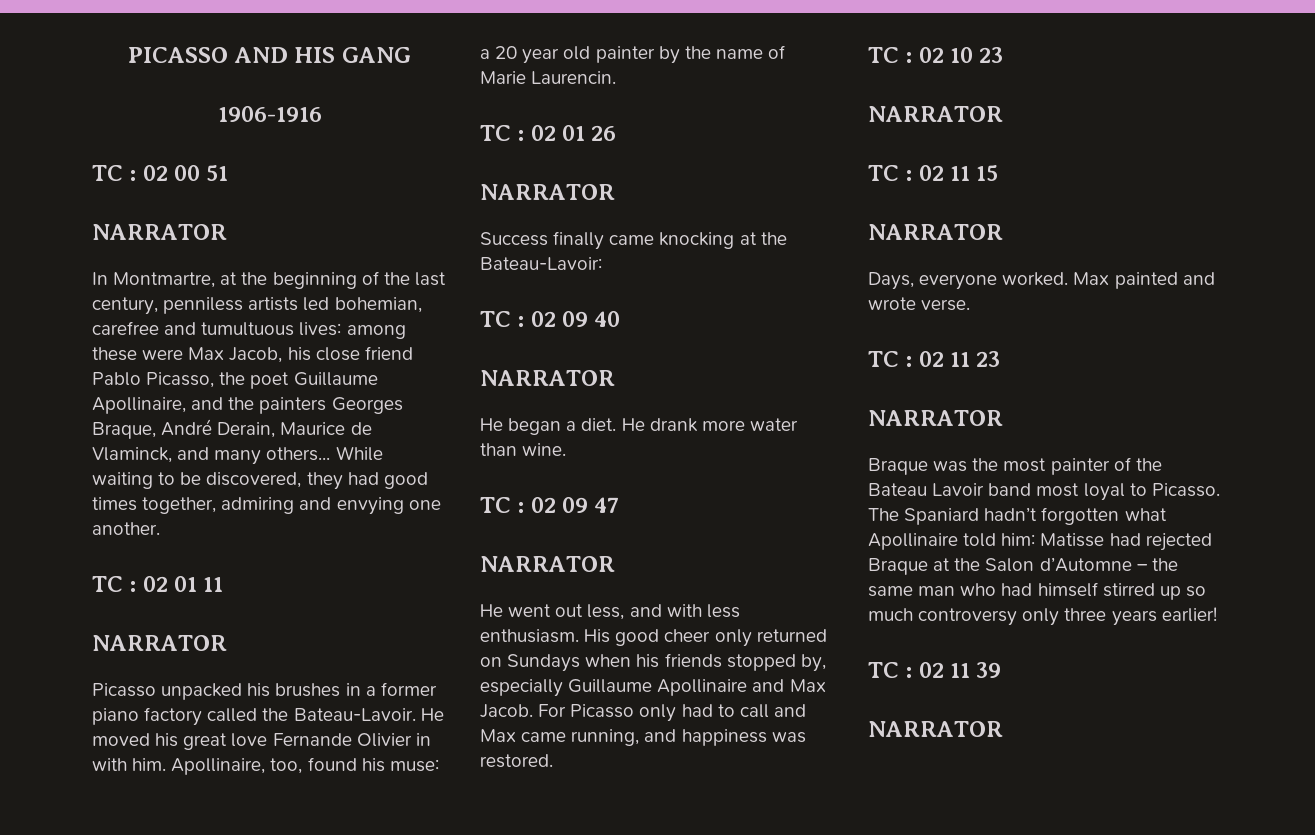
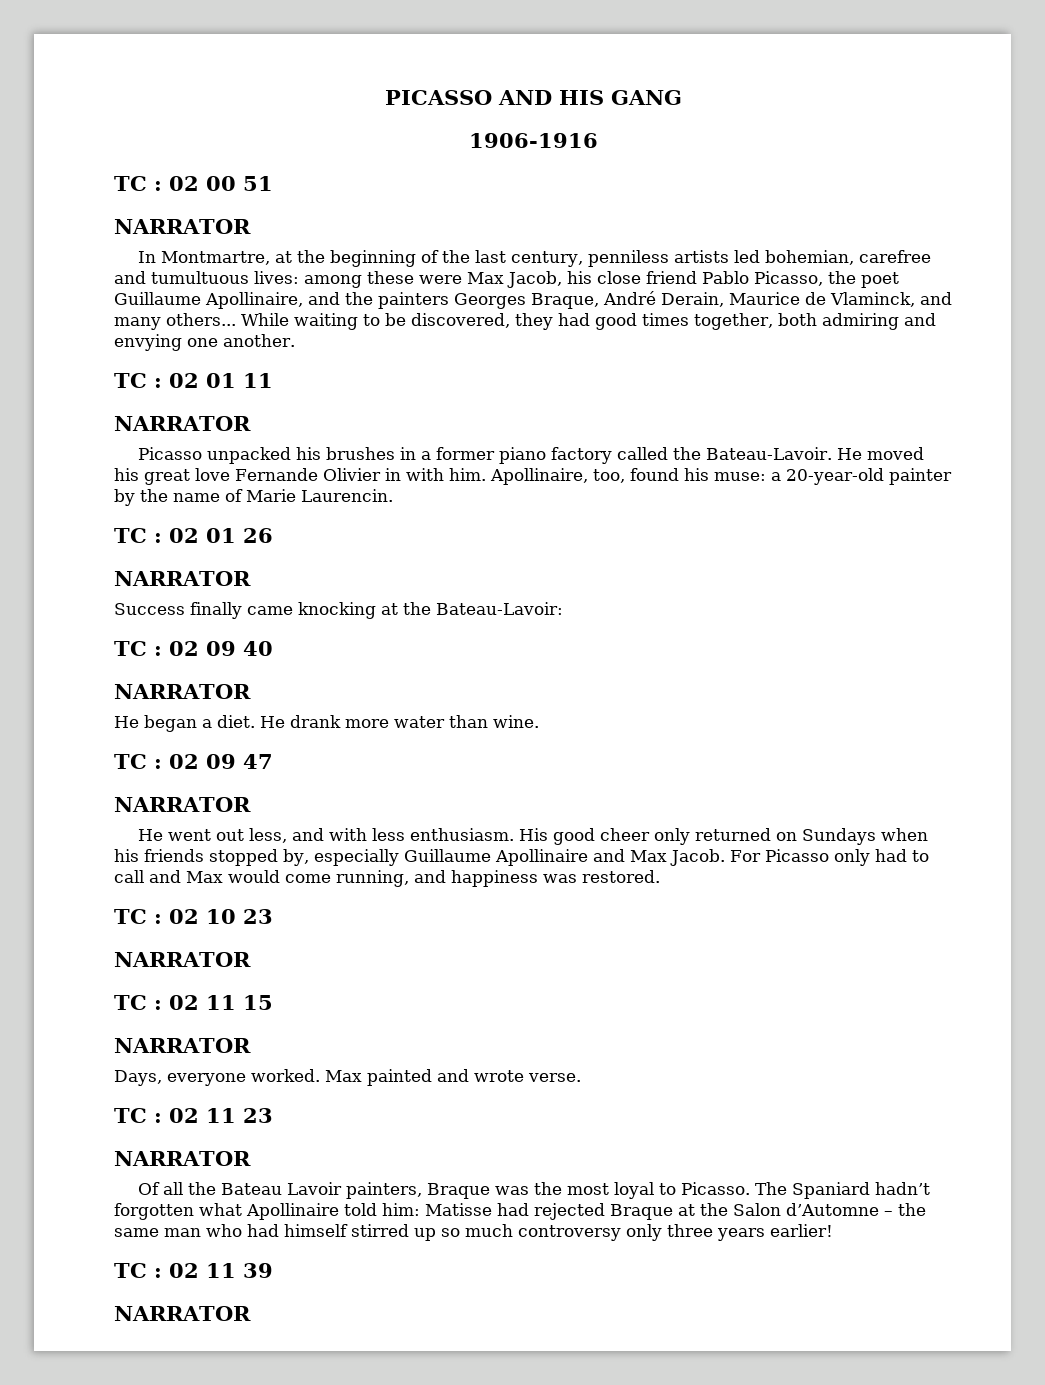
(217, 505) none -> [777,313,817,326] both
[495,46,591,64] 20 year old -> [785,468,884,485] 20-year-old
[521,732,567,742] came -> [228,870,331,883] would come
[868,457,1162,475] [868,483,1032,496] Braque was the most painter of the Bateau Lavoir band -> [138,1182,563,1199] Of all the Bateau Lavoir painters, Braque was the

